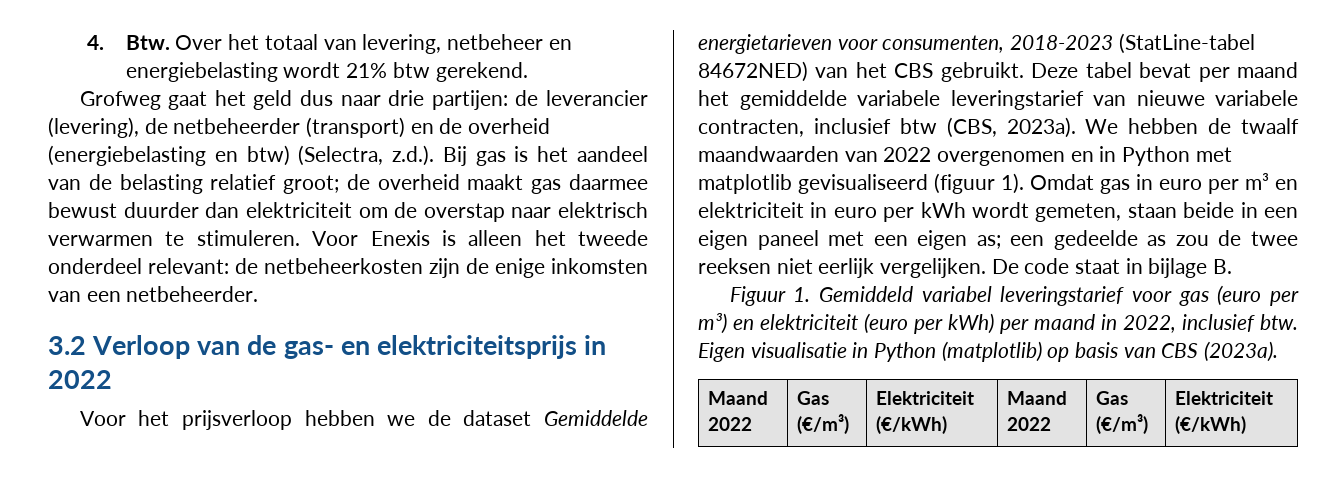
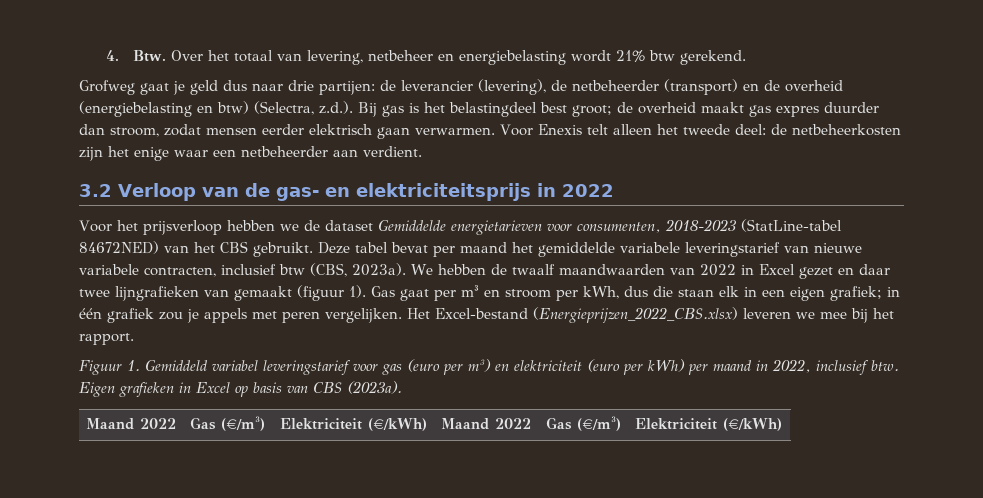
[214,90,246,106] het -> [173,81,185,95] je
[577,146,648,162] [48,174,277,194] aandeel van de belasting relatief -> [449,102,567,117] belastingdeel best
[569,174,648,190] [48,202,648,222] [48,230,300,246] daarmee bewust duurder dan elektriciteit om de overstap naar elektrisch verwarmen te stimuleren. -> [776,102,879,117] [79,124,495,139] expres duurder dan stroom, zodat mensen eerder elektrisch gaan verwarmen.
[441,230,456,246] is -> [586,124,608,135] telt
[48,258,229,274] onderdeel relevant: -> [734,124,766,135] deel:
[466,258,648,278] [48,286,259,302] de enige inkomsten van een netbeheerder. -> [108,146,422,161] het enige waar een netbeheerder aan verdient.
[937,146,1232,166] [698,173,1298,194] [698,202,1298,222] [698,230,1298,250] [698,258,1233,278] overgenomen en in Python met matplotlib gevisualiseerd (figuur 1). Omdat gas in euro per m³ en elektriciteit in euro per kWh wordt gemeten, staan beide in een eigen paneel met een eigen as; een gedeelde as zou de twee reeksen niet eerlijk vergelijken. De code staat in bijlage B. -> [740,264,890,279] [79,285,900,301] [79,307,894,323] [79,333,134,345] in Excel gezet en daar twee lijngrafieken van gemaakt (figuur 1). Gas gaat per m³ en stroom per kWh, dus die staan elk in een eigen grafiek; in één grafiek zou je appels met peren vergelijken. Het Excel-bestand (Energieprijzen_2022_CBS.xlsx) leveren we mee bij het rapport.
[750,341,1042,362] visualisatie in Python (matplotlib) -> [119,382,230,397] grafieken in Excel

